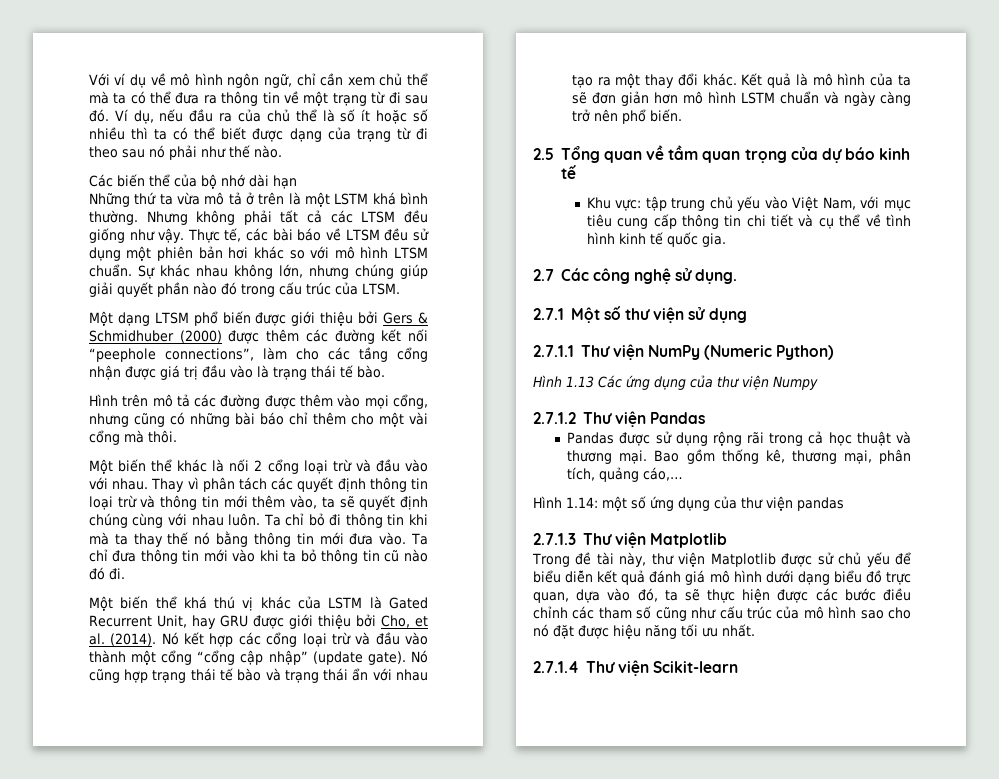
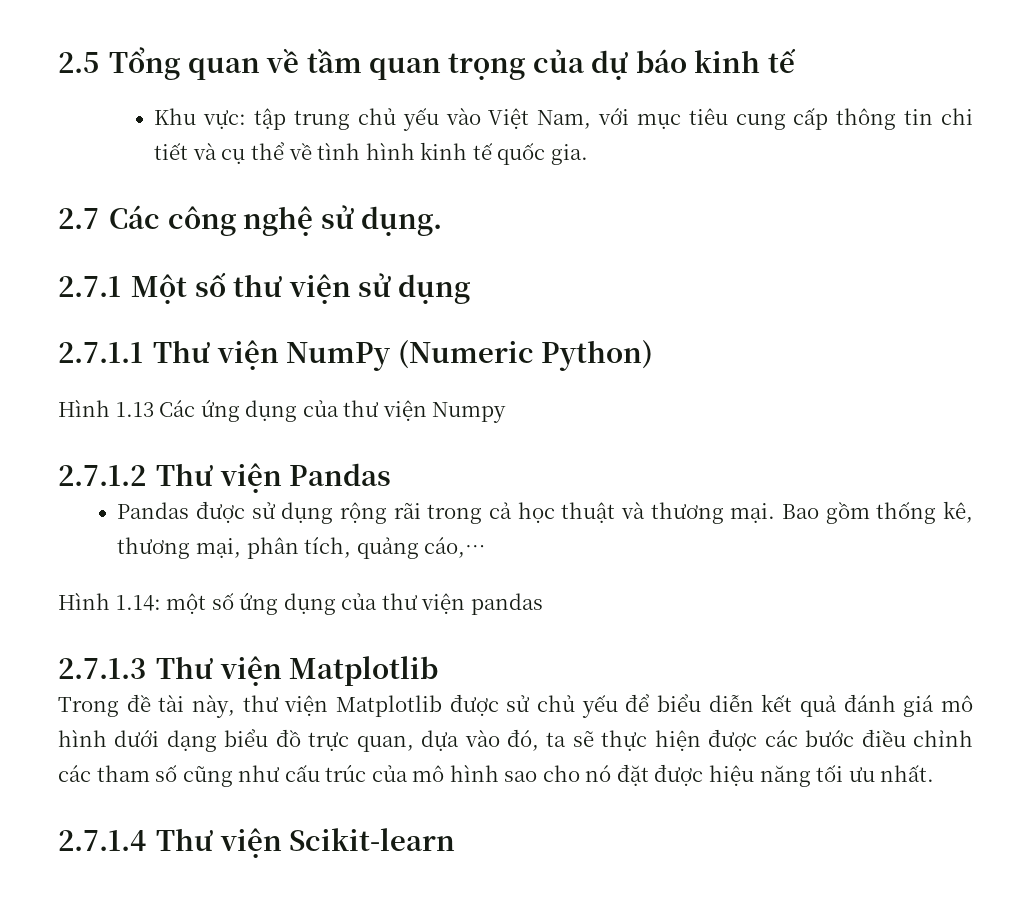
[88,73,428,88] [88,91,428,106] [88,109,429,124] [88,127,429,142] [88,145,282,160] [88,174,297,189] [88,192,428,207] [88,210,429,225] [88,228,429,243] [88,246,429,261] [88,264,429,279] [88,282,400,297] [88,311,429,326] [88,329,429,344] [88,347,429,362] [88,365,385,380] [88,394,429,409] [88,412,428,427] [88,430,177,445] [88,459,428,474] [88,477,428,492] [88,495,429,510] [88,513,428,528] [88,531,429,547] [88,549,429,564] [88,567,125,580] [88,596,429,611] [88,614,429,629] [88,632,428,647] [88,650,429,665] [88,668,429,683] [571,73,911,88] [571,91,911,106] [571,109,682,124] Với ví dụ về mô hình ngôn ngữ, chỉ cần xem chủ thể mà ta có thể đưa ra thông tin về một trạng từ đi sau đó. Ví dụ, nếu đầu ra của chủ thể là số ít hoặc số nhiều thì ta có thể biết được dạng của trạng từ đi theo sau nó phải như thế nào. // Các biến thể của bộ nhớ dài hạn // Những thứ ta vừa mô tả ở trên là một LSTM khá bình thường. Nhưng không phải tất cả các LTSM đều giống như vậy. Thực tế, các bài báo về LTSM đều sử dụng một phiên bản hơi khác so với mô hình LTSM chuẩn. Sự khác nhau không lớn, nhưng chúng giúp giải quyết phần nào đó trong cấu trúc của LTSM. // Một dạng LTSM phổ biến được giới thiệu bởi Gers & Schmidhuber (2000) được thêm các đường kết nối “peephole connections”, làm cho các tầng cổng nhận được giá trị đầu vào là trạng thái tế bào. // Hình trên mô tả các đường được thêm vào mọi cổng, nhưng cũng có những bài báo chỉ thêm cho một vài cổng mà thôi. // Một biến thể khác là nối 2 cổng loại trừ và đầu vào với nhau. Thay vì phân tách các quyết định thông tin loại trừ và thông tin mới thêm vào, ta sẽ quyết định chúng cùng với nhau luôn. Ta chỉ bỏ đi thông tin khi mà ta thay thế nó bằng thông tin mới đưa vào. Ta chỉ đưa thông tin mới vào khi ta bỏ thông tin cũ nào đó đi. // Một biến thể khá thú vị khác của LSTM là Gated Recurrent Unit, hay GRU được giới thiệu bởi Cho, et al. (2014). Nó kết hợp các cổng loại trừ và đầu vào thành một cổng “cổng cập nhập” (update gate). Nó cũng hợp trạng thái tế bào và trạng thái ẩn với nhau tạo ra một thay đổi khác. Kết quả là mô hình của ta sẽ đơn giản hơn mô hình LSTM chuẩn và ngày càng trở nên phổ biến. // -> (58, 62) none

